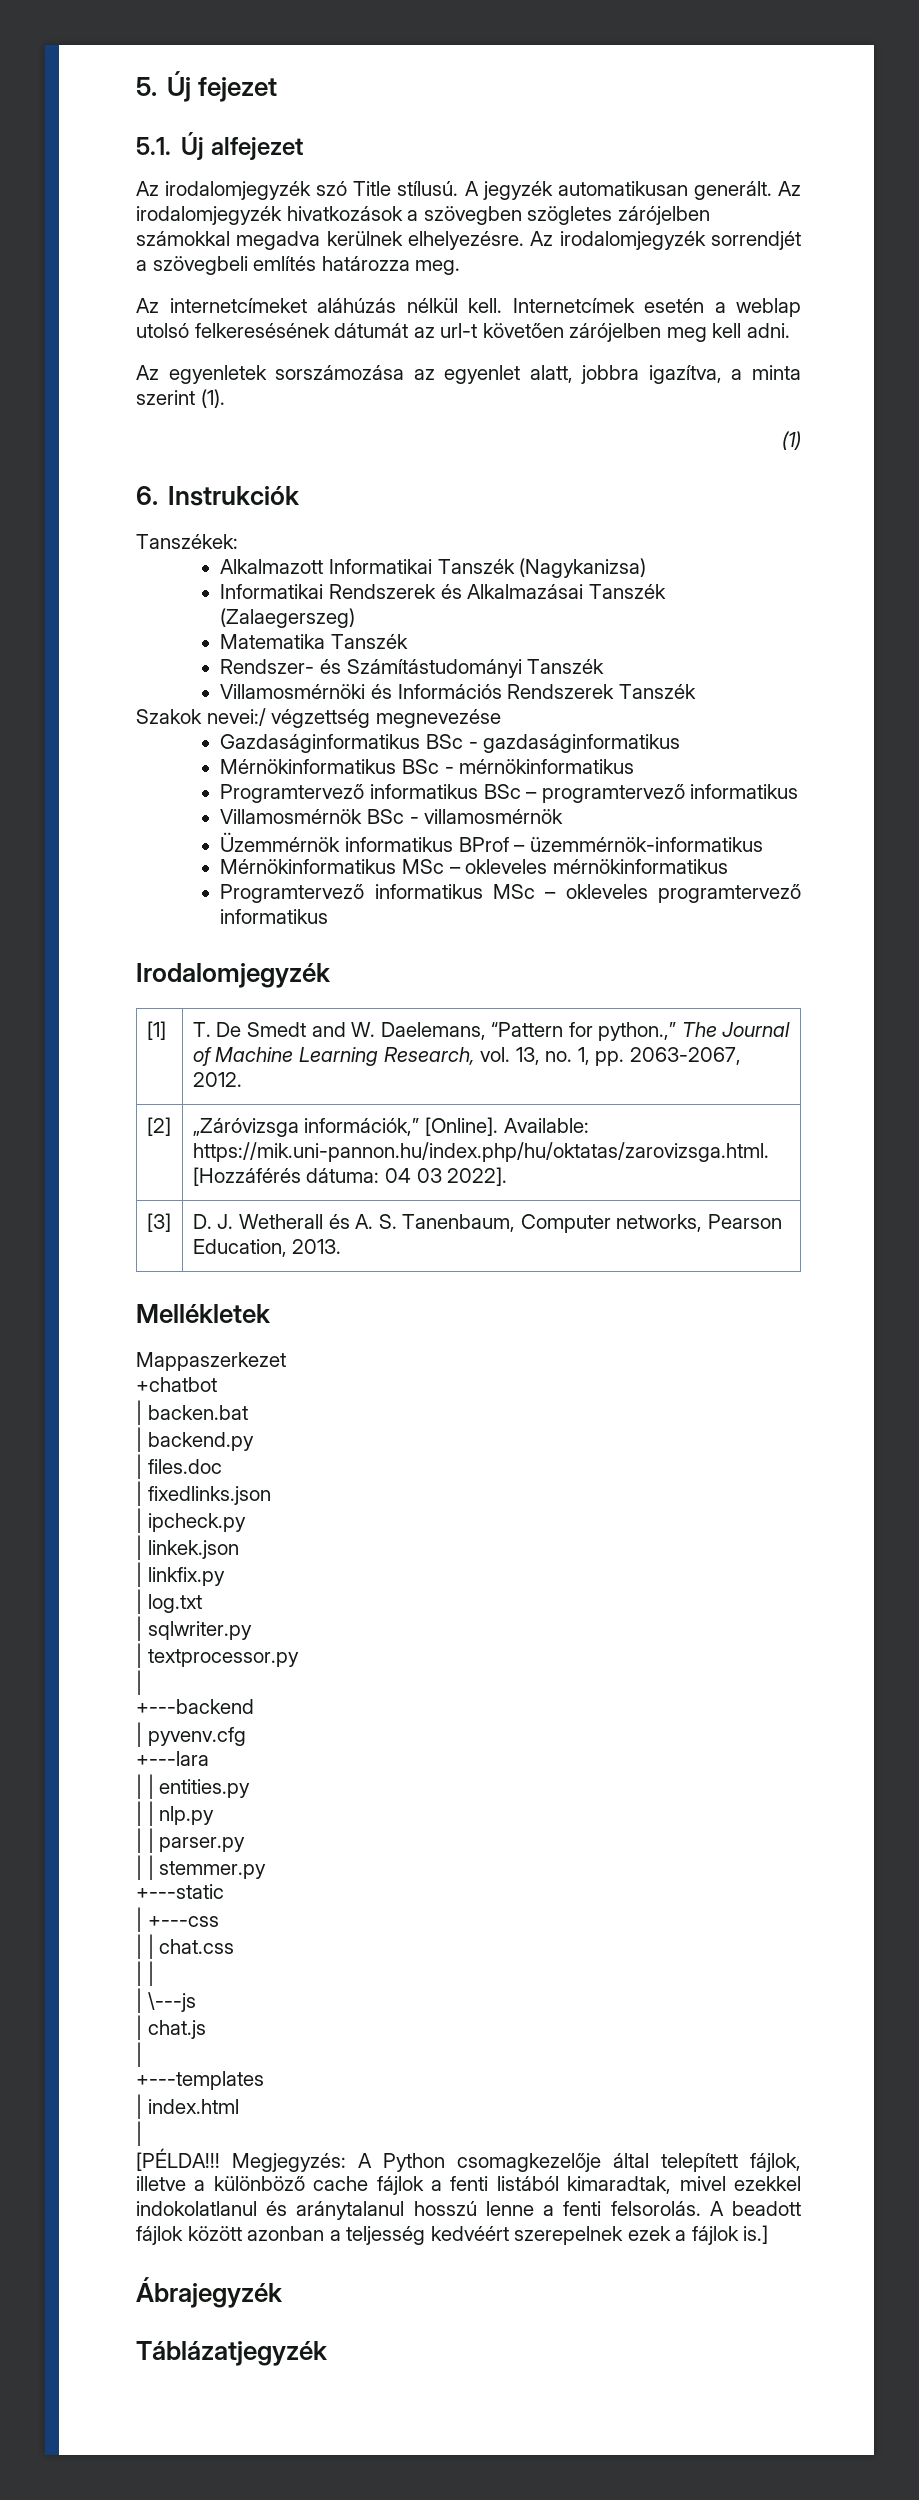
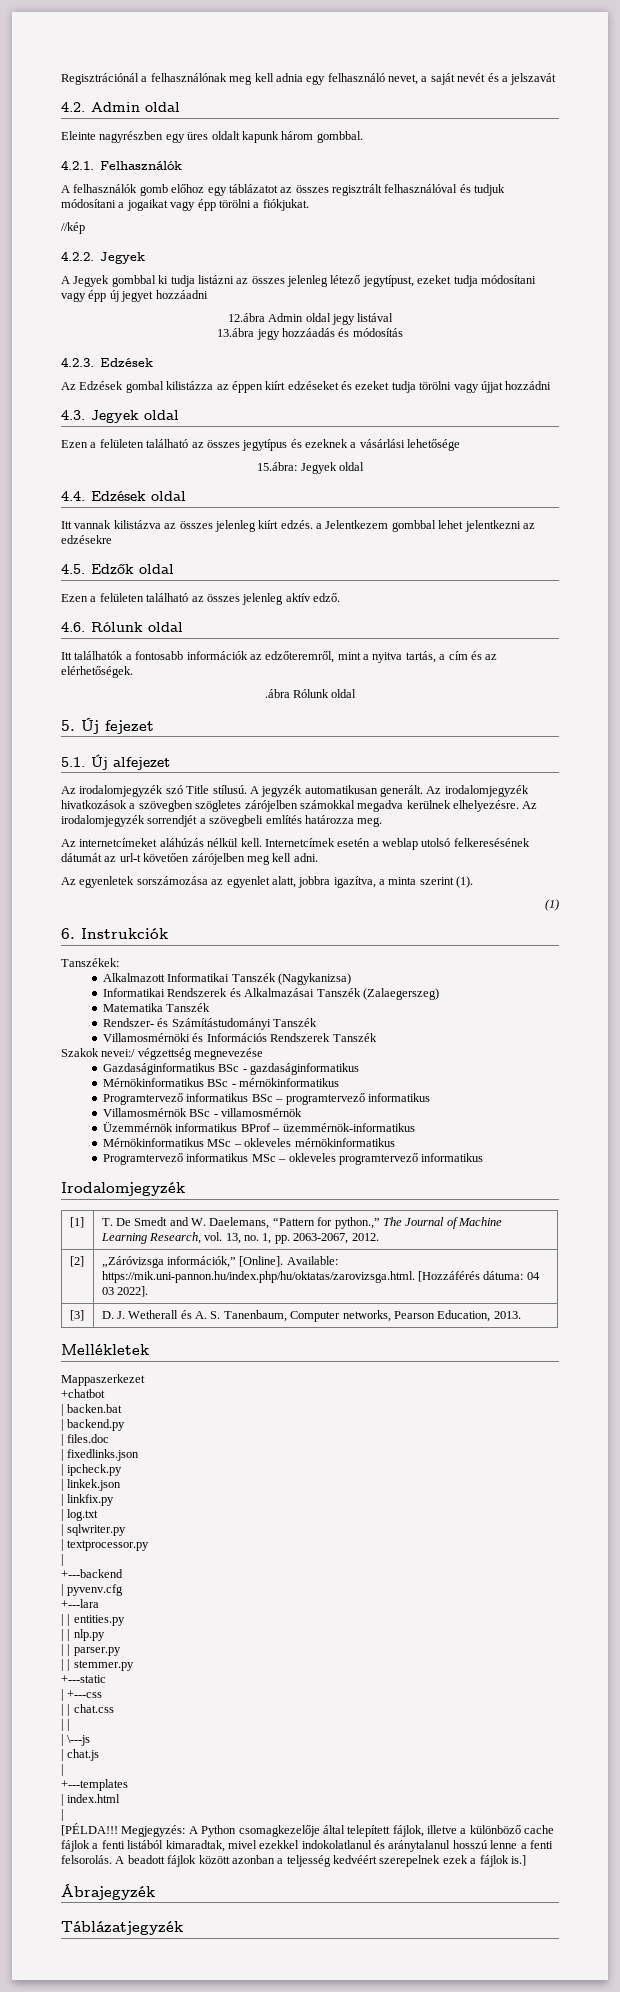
(136, 86) none -> [61,73,557,85] [61,102,181,112] [61,131,363,143] [61,160,183,170] [61,184,506,196] [61,199,309,211] [61,222,85,234] [61,251,146,264] [61,275,536,287] [61,290,208,302] [227,313,394,325] [217,328,403,340] [61,357,154,367] [61,381,552,393] [61,410,180,423] [61,439,461,451] [257,462,364,474] [61,491,187,501] [61,520,535,532] [61,535,112,544] [61,564,175,574] [61,593,340,605] [61,622,184,632] [61,651,498,663] [61,666,133,678] [264,689,357,698] Regisztrációnál a felhasználónak meg kell adnia egy felhasználó nevet, a saját nevét és a jelszavát // 4.2. Admin oldal // Eleinte nagyrészben egy üres oldalt kapunk három gombbal. // 4.2.1. Felhasználók // A felhasználók gomb előhoz egy táblázatot az összes regisztrált felhasználóval és tudjuk módosítani a jogaikat vagy épp törölni a fiókjukat. // //kép // 4.2.2. Jegyek // A Jegyek gombbal ki tudja listázni az összes jelenleg létező jegytípust, ezeket tudja módosítani vagy épp új jegyet hozzáadni // 12.ábra Admin oldal jegy listával // 13.ábra jegy hozzáadás és módosítás // 4.2.3. Edzések // Az Edzések gombal kilistázza az éppen kiírt edzéseket és ezeket tudja törölni vagy újjat hozzádni // 4.3. Jegyek oldal // Ezen a felületen található az összes jegytípus és ezeknek a vásárlási lehetősége // 15.ábra: Jegyek oldal // 4.4. Edzések oldal // Itt vannak kilistázva az összes jelenleg kiírt edzés. a Jelentkezem gombbal lehet jelentkezni az edzésekre // 4.5. Edzők oldal // Ezen a felületen található az összes jelenleg aktív edző. // 4.6. Rólunk oldal // Itt találhatók a fontosabb információk az edzőteremről, mint a nyitva tartás, a cím és az elérhetőségek. // .ábra Rólunk oldal //

